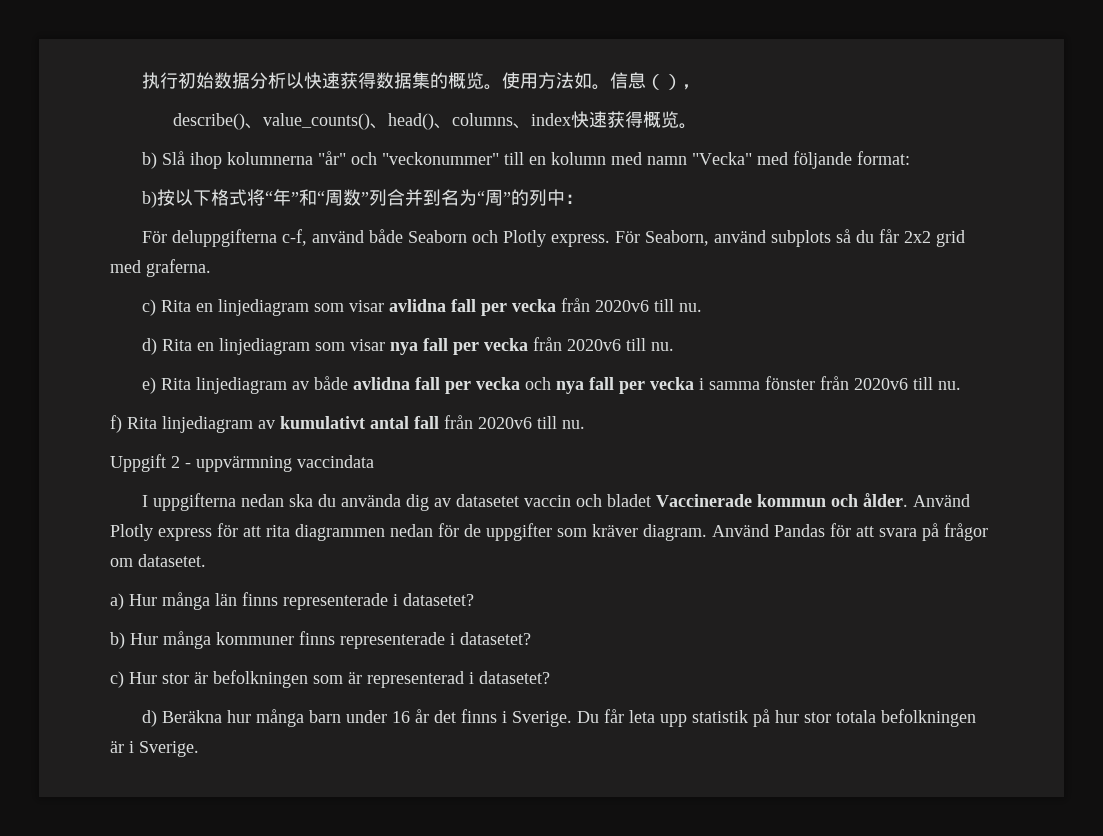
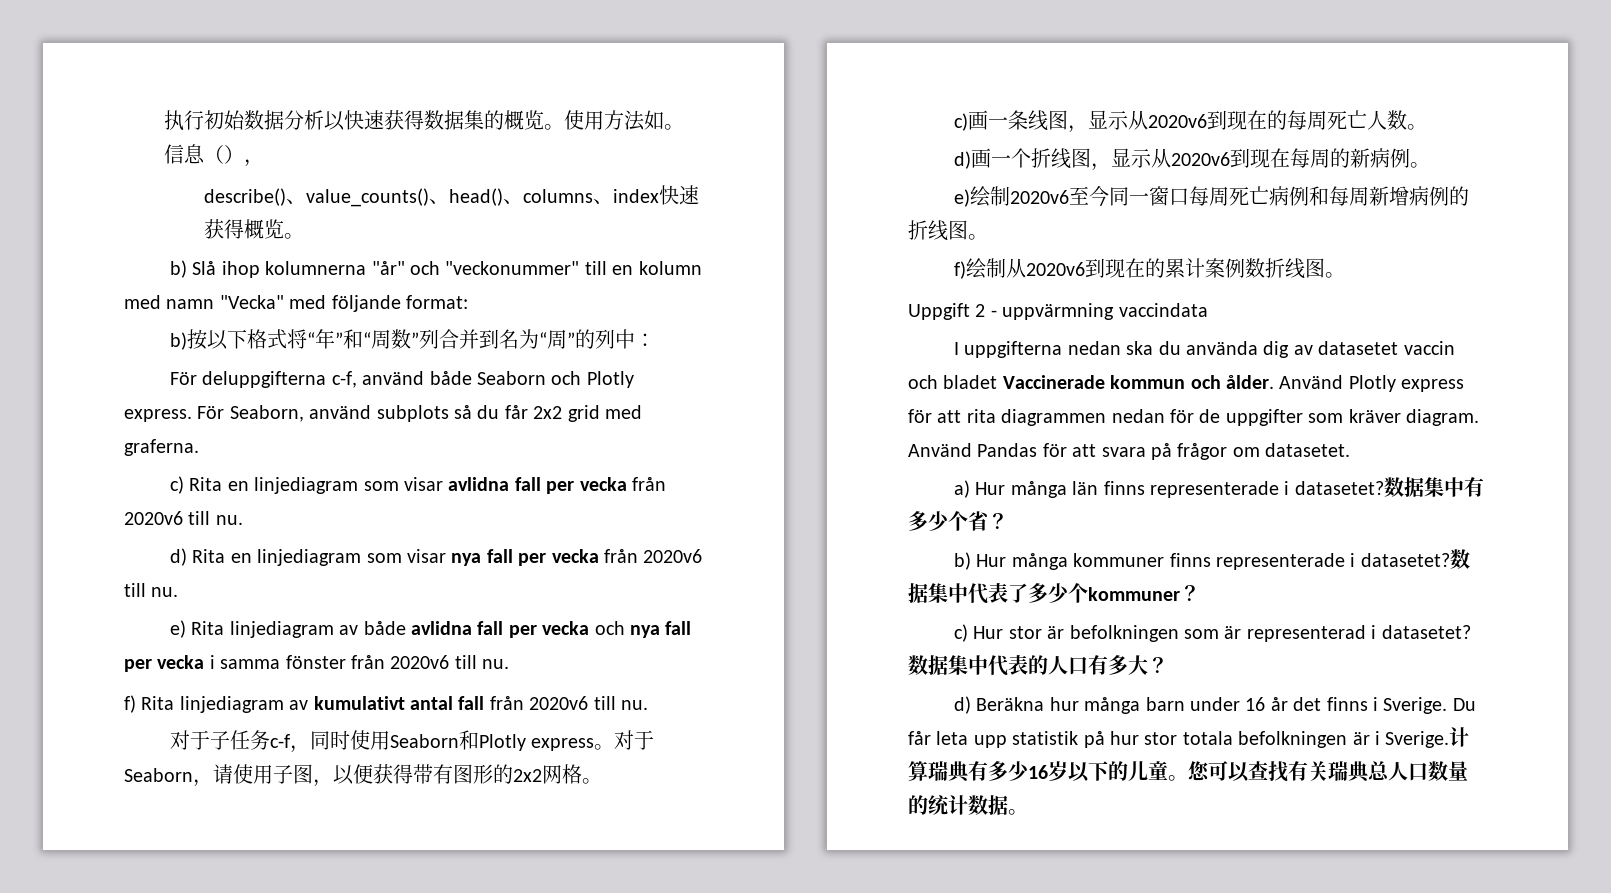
(585, 424) none -> [169,730,655,753] [124,764,602,787] [953,110,1427,133] [953,148,1430,171] [953,186,1469,207] [908,220,988,241] [953,258,1345,279] // 对于子任务c-f，同时使用Seaborn和Plotly express。对于Seaborn，请使用子图，以便获得带有图形的2x2网格。 // c)画一条线图，显示从2020v6到现在的每周死亡人数。 // d)画一个折线图，显示从2020v6到现在每周的新病例。 // e)绘制2020v6至今同一窗口每周死亡病例和每周新增病例的折线图。 // f)绘制从2020v6到现在的累计案例数折线图。
(474, 599) none -> [1383,477,1484,497] [908,511,1008,531] 数据集中有多少个省？
(531, 638) none -> [1449,549,1470,569] [908,583,1200,604] 数据集中代表了多少个kommuner？
(550, 677) none -> [908,655,1168,676] 数据集中代表的人口有多大？
(199, 749) none -> [1449,727,1470,747] [908,761,1468,783] [908,795,1028,815] 计算瑞典有多少16岁以下的儿童。您可以查找有关瑞典总人口数量的统计数据。

